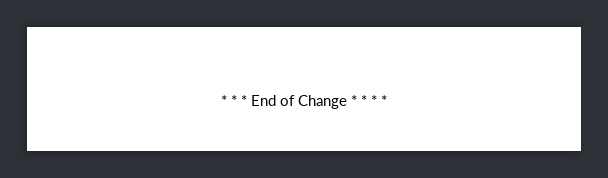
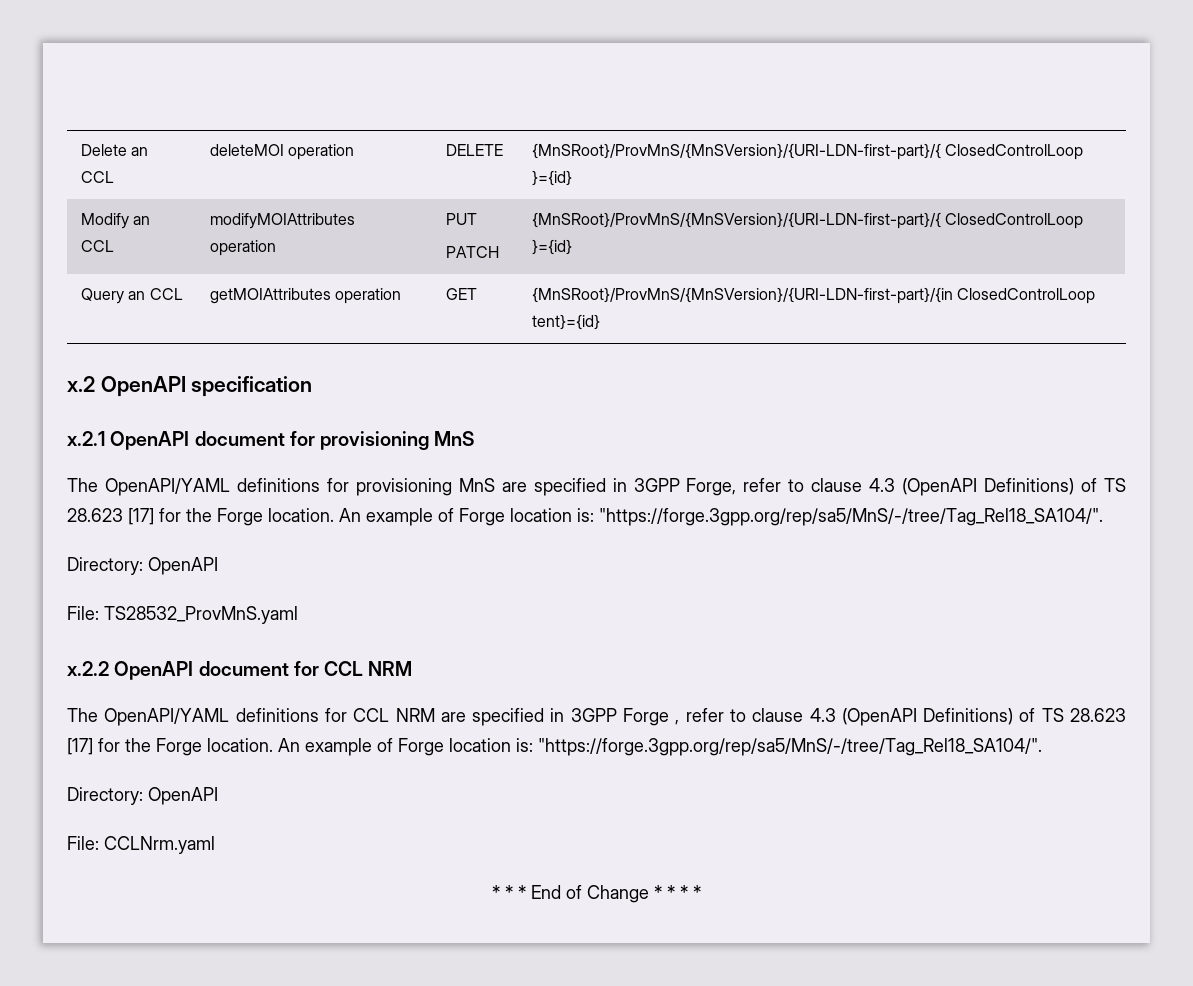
(221, 100) none -> [81,144,149,156] [81,171,115,183] [210,144,355,160] [446,144,504,156] [532,143,1084,160] [532,170,573,186] [81,213,151,229] [81,240,115,252] [210,213,356,229] [210,240,277,256] [446,213,478,225] [446,246,500,258] [532,212,1084,229] [532,239,573,255] [81,288,183,304] [210,288,402,304] [446,288,478,300] [532,287,1096,304] [532,314,601,330] [67,376,313,397] [67,431,475,450] [67,478,1126,496] [67,508,1103,526] [67,557,218,575] [67,606,298,624] [67,661,413,680] [67,708,1126,726] [67,738,1042,756] [67,787,218,805] [67,836,215,854] Delete an CCL | deleteMOI operation | DELETE | {MnSRoot}/ProvMnS/{MnSVersion}/{URI-LDN-first-part}/{ ClosedControlLoop }={id} // Modify an CCL | modifyMOIAttributes operation | PUT // PATCH | {MnSRoot}/ProvMnS/{MnSVersion}/{URI-LDN-first-part}/{ ClosedControlLoop }={id} // Query an CCL | getMOIAttributes operation | GET | {MnSRoot}/ProvMnS/{MnSVersion}/{URI-LDN-first-part}/{in ClosedControlLoop tent}={id} // x.2 OpenAPI specification // x.2.1 OpenAPI document for provisioning MnS // The OpenAPI/YAML definitions for provisioning MnS are specified in 3GPP Forge, refer to clause 4.3 (OpenAPI Definitions) of TS 28.623 [17] for the Forge location. An example of Forge location is: "https://forge.3gpp.org/rep/sa5/MnS/-/tree/Tag_Rel18_SA104/". // Directory: OpenAPI // File: TS28532_ProvMnS.yaml // x.2.2 OpenAPI document for CCL NRM // The OpenAPI/YAML definitions for CCL NRM are specified in 3GPP Forge , refer to clause 4.3 (OpenAPI Definitions) of TS 28.623 [17] for the Forge location. An example of Forge location is: "https://forge.3gpp.org/rep/sa5/MnS/-/tree/Tag_Rel18_SA104/". // Directory: OpenAPI // File: CCLNrm.yaml //

